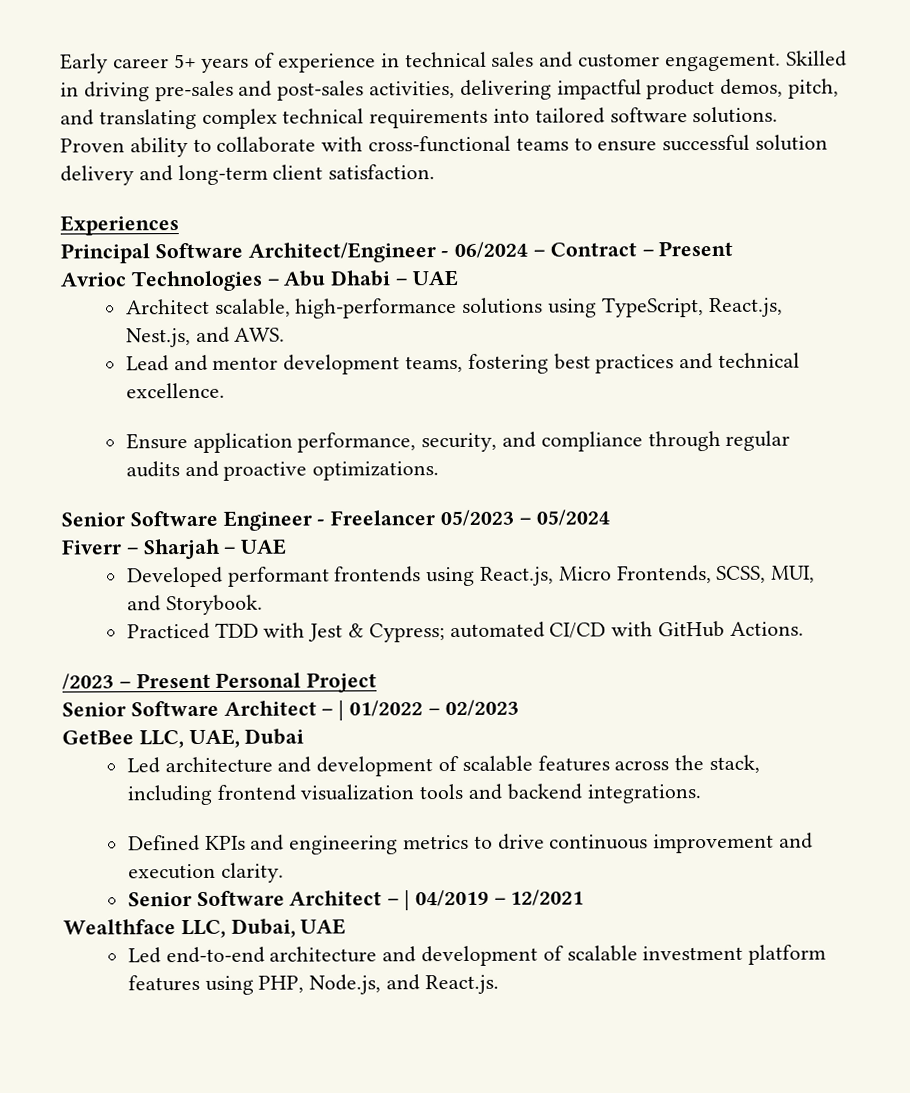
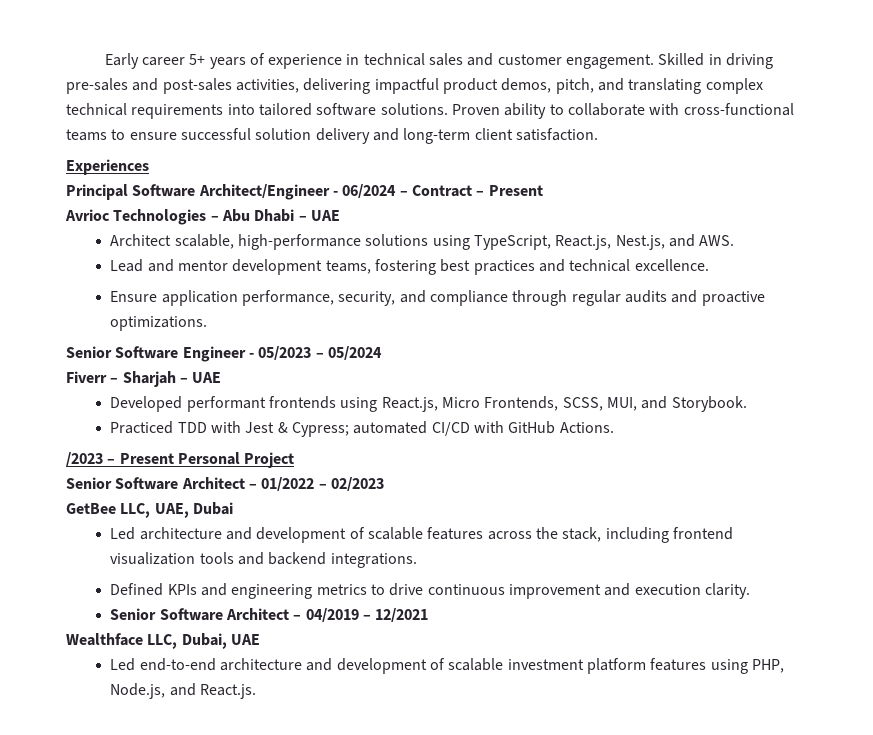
[330,510,436,526] Freelancer -> (254, 355) none
[338,700,345,721] | -> (257, 486) none
[404,890,411,911] | -> (302, 617) none

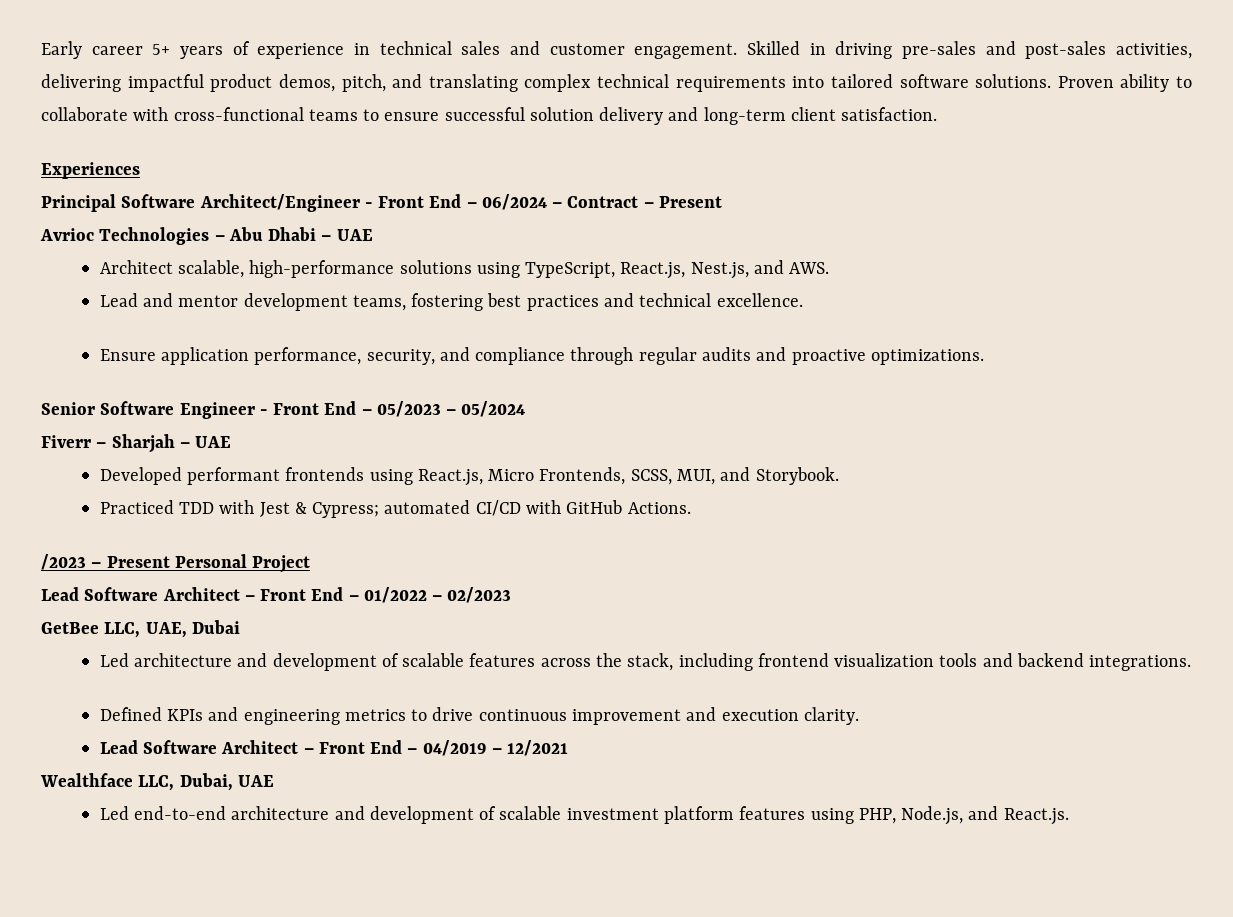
(338, 193) none -> [378,194,477,208] Front End –
(254, 355) none -> [273,401,372,415] Front End –
[66,477,257,490] Senior Software Architect – -> [41,587,359,601] Lead Software Architect – Front End –
[110,608,302,621] Senior Software Architect – -> [99,740,418,754] Lead Software Architect – Front End –

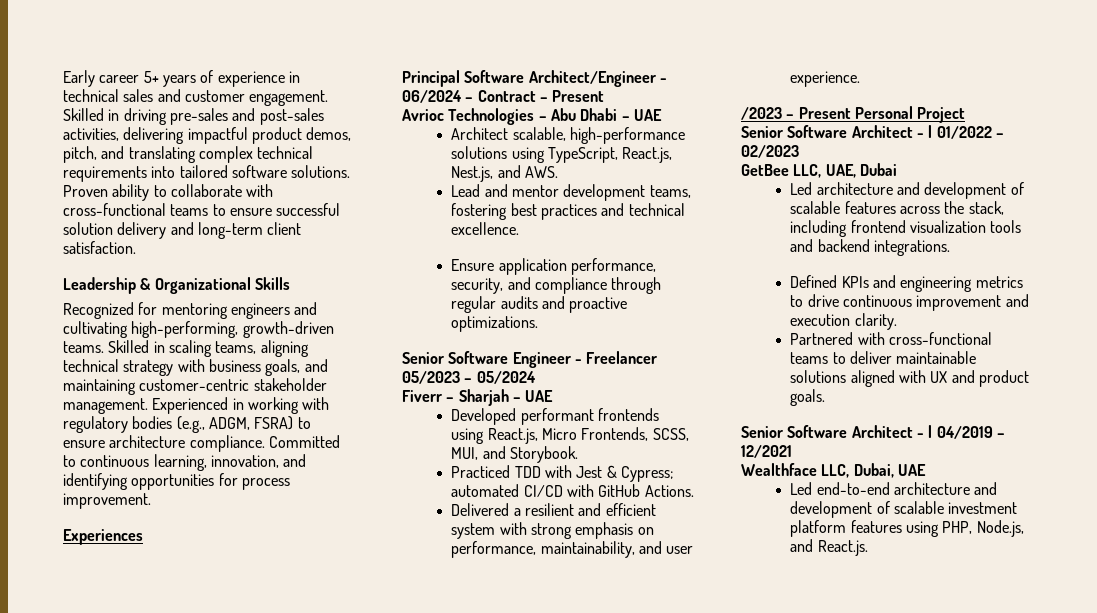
(938, 114) none -> [63,277,290,294] [63,302,318,319] [63,321,334,338] [63,340,309,357] [63,359,328,376] [63,378,327,395] [63,397,330,414] [63,416,311,433] [63,435,340,452] [63,454,307,471] [63,473,290,490] [63,493,151,509] // Leadership & Organizational Skills // Recognized for mentoring engineers and cultivating high-performing, growth-driven teams. Skilled in scaling teams, aligning technical strategy with business goals, and maintaining customer-centric stakeholder management. Experienced in working with regulatory bodies (e.g., ADGM, FSRA) to ensure architecture compliance. Committed to continuous learning, innovation, and identifying opportunities for process improvement.
[378,194,477,208] Front End – -> (667, 80) none
[273,401,372,415] Front End – -> [586,351,658,364] Freelancer
(691, 508) none -> [451,503,656,516] [451,522,654,539] [451,541,694,558] [790,71,861,87] // Delivered a resilient and efficient system with strong emphasis on performance, maintainability, and user experience.
[41,587,359,601] Lead Software Architect – Front End – -> [741,125,933,138] Senior Software Architect - |
[99,740,418,754] Lead Software Architect – Front End – -> [790,332,993,345] [790,351,977,364] [790,370,1030,387] [790,389,826,406] [741,425,933,438] Partnered with cross-functional teams to deliver maintainable solutions aligned with UX and product goals. // Senior Software Architect - |

